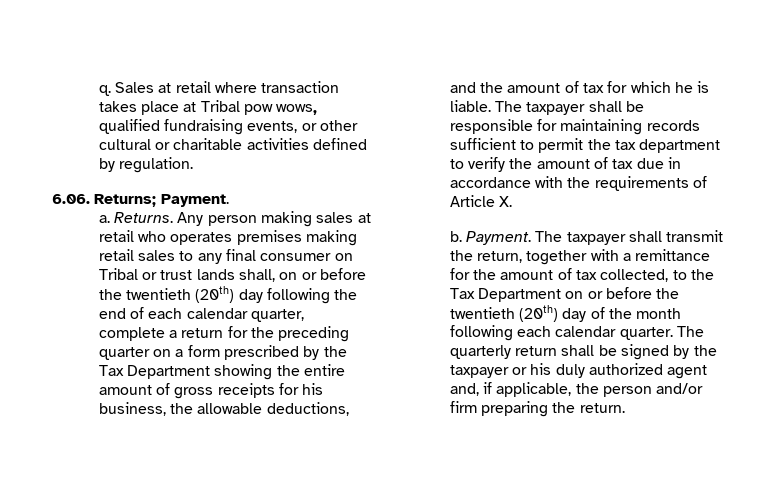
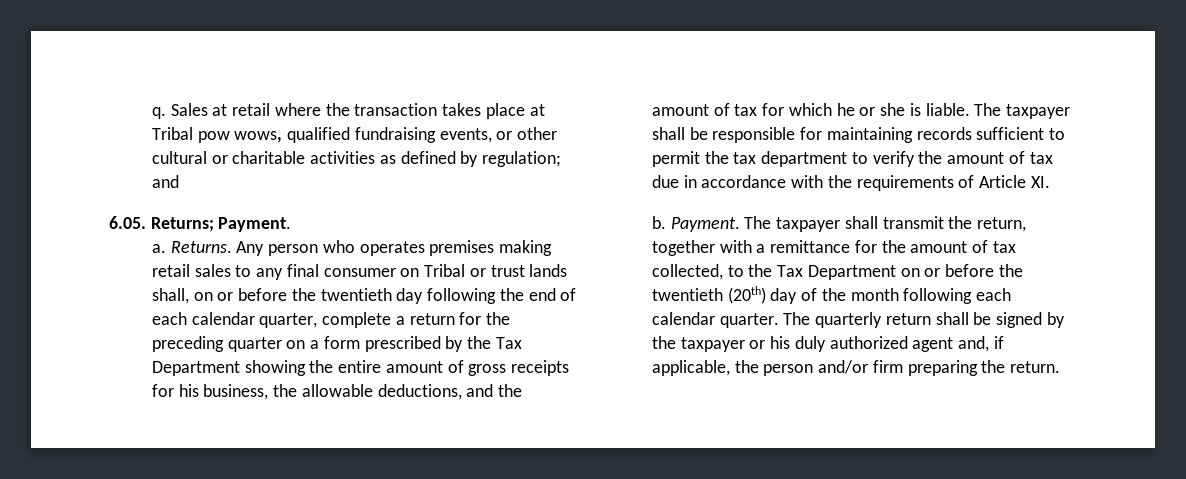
(257, 87) none -> [325,103,350,116] the
(309, 144) none -> [379,155,396,164] as
[118,157,193,173] [52,194,90,204] regulation. // 6.06. -> [482,151,562,167] [152,175,180,188] [109,216,146,229] regulation; and // 6.05.
[260,211,371,227] [98,230,134,242] making sales at retail -> (319, 250) none
[195,286,235,303] (20th) -> (392, 294) none
(693, 87) none -> [859,103,906,116] or she
[498,196,512,207] X. -> [1030,176,1050,188] XI.

